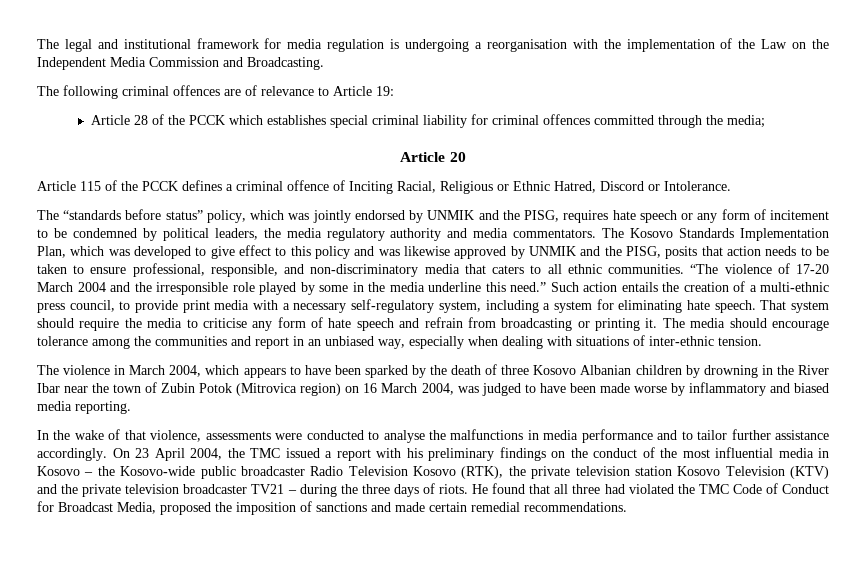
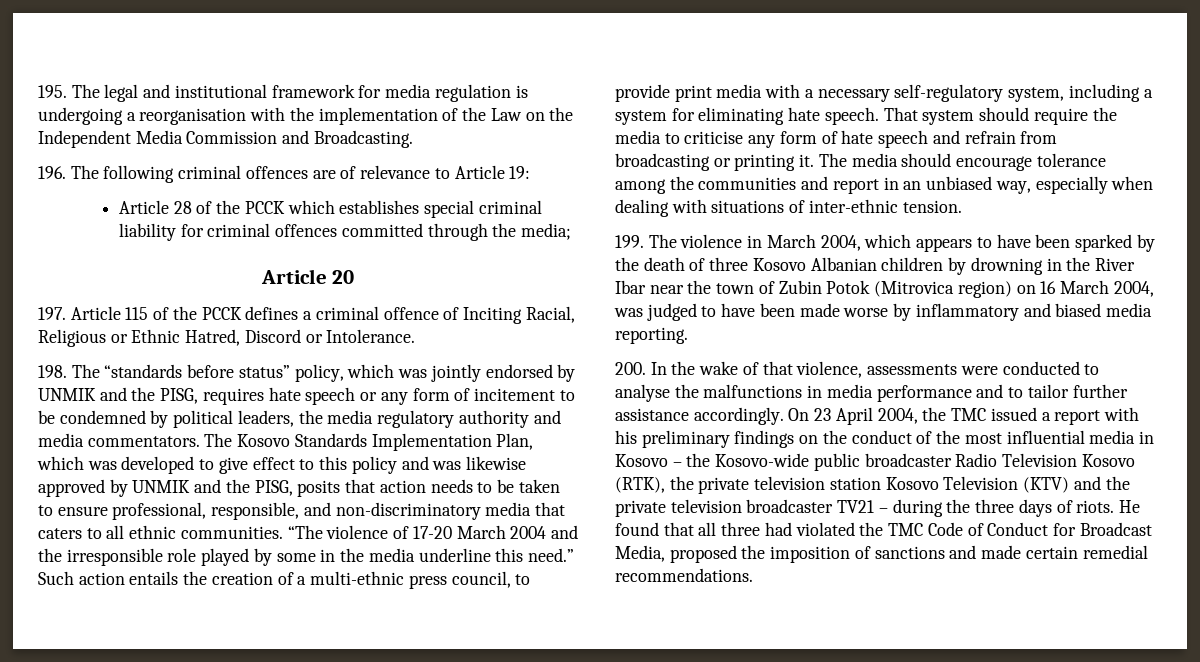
(37, 44) none -> [38,85,67,98] 195.
(324, 63) none -> [38,166,66,179] 196.
(466, 157) none -> [38,307,66,320] 197.
(731, 186) none -> [38,365,67,378] 198.
(762, 341) none -> [615,235,644,248] 199.
(131, 407) none -> [615,362,646,375] 200.

